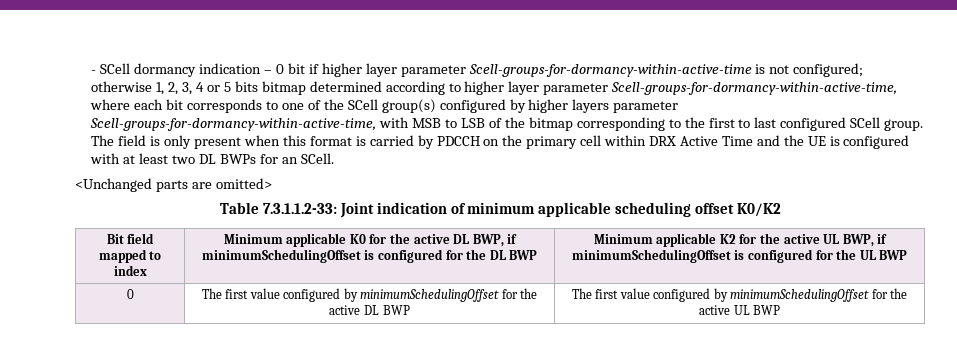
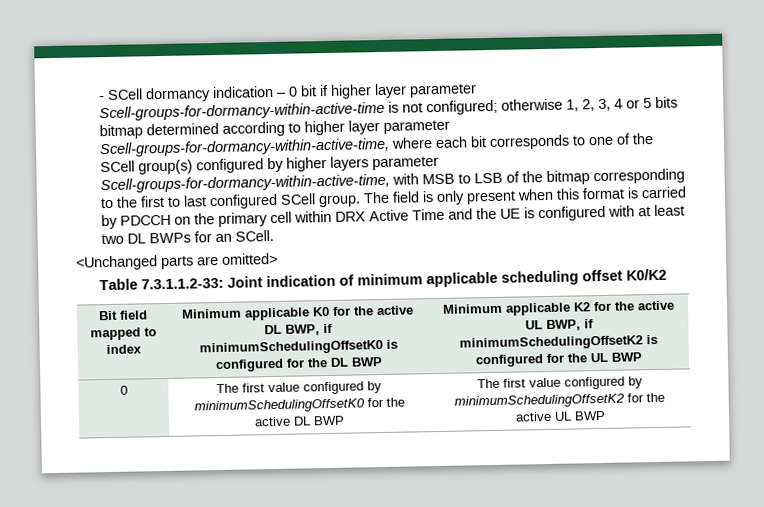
[201,249,361,263] minimumSchedulingOffset -> [198,340,383,356] minimumSchedulingOffsetK0
[571,249,731,263] minimumSchedulingOffset -> [458,335,643,351] minimumSchedulingOffsetK2
[360,289,500,302] minimumSchedulingOffset -> [193,398,365,414] minimumSchedulingOffsetK0
[730,289,870,302] minimumSchedulingOffset -> [453,393,625,409] minimumSchedulingOffsetK2

